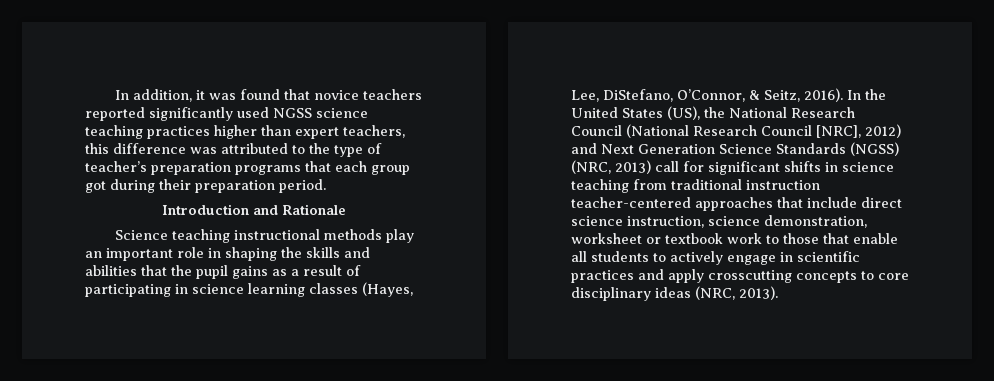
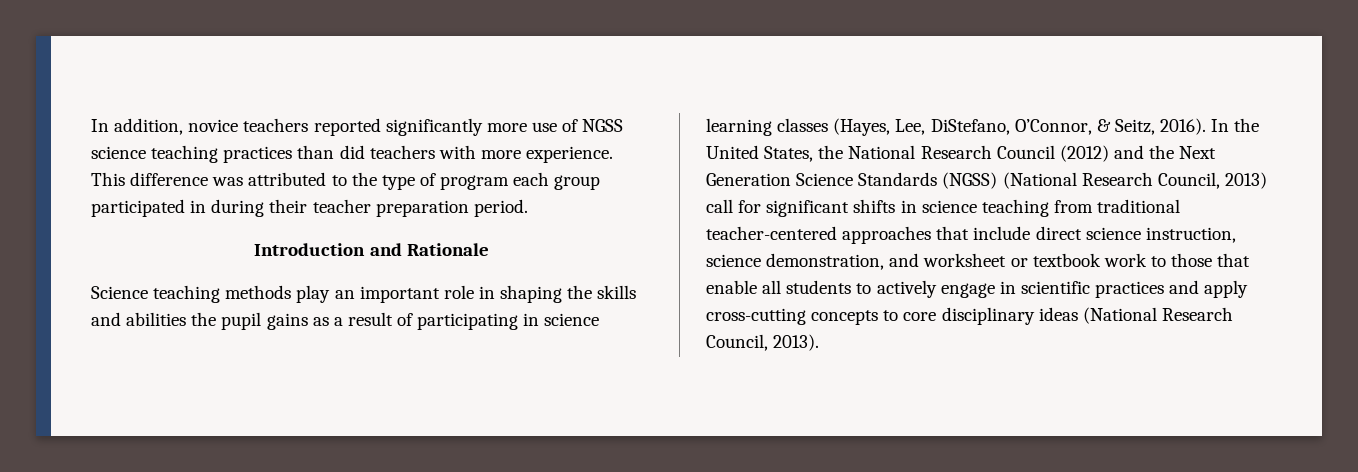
[196,89,311,100] it was found that -> (184, 126) none
[237,107,269,118] used -> [486,119,579,132] more use of
[214,125,405,139] [85,143,109,154] higher than expert teachers, this -> [297,145,614,163] [91,172,125,186] than did teachers with more experience. This
[85,161,410,175] [85,181,106,193] teacher’s preparation programs that each group got -> [440,172,601,190] [91,199,207,217] program each group participated in
(191, 184) none -> [312,199,371,213] teacher
[234,229,321,240] instructional -> (221, 294) none
[141,265,167,276] that -> (187, 319) none
[622,106,700,120] States (US), -> [764,146,814,162] States,
[626,124,901,138] [571,143,597,154] (National Research Council [NRC], 2012) and -> [1059,145,1175,162] (2012) and the
[571,160,611,174] (NRC, -> [1002,172,1220,189] (National Research Council,
[746,180,820,190] instruction -> (1181, 206) none
(867, 221) none -> [889,253,920,267] and
[708,270,792,283] crosscutting -> [706,308,806,325] cross-cutting
[695,286,735,300] (NRC, -> [1082,307,1233,324] [706,334,768,351] (National Research Council,

